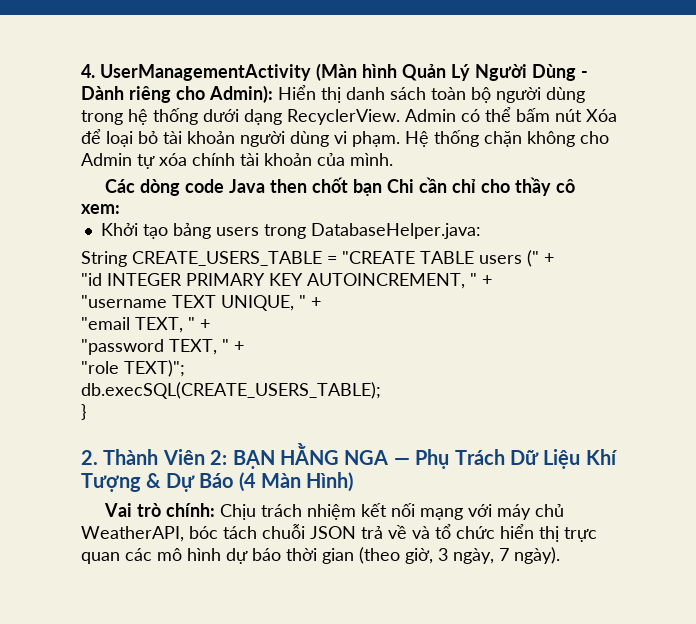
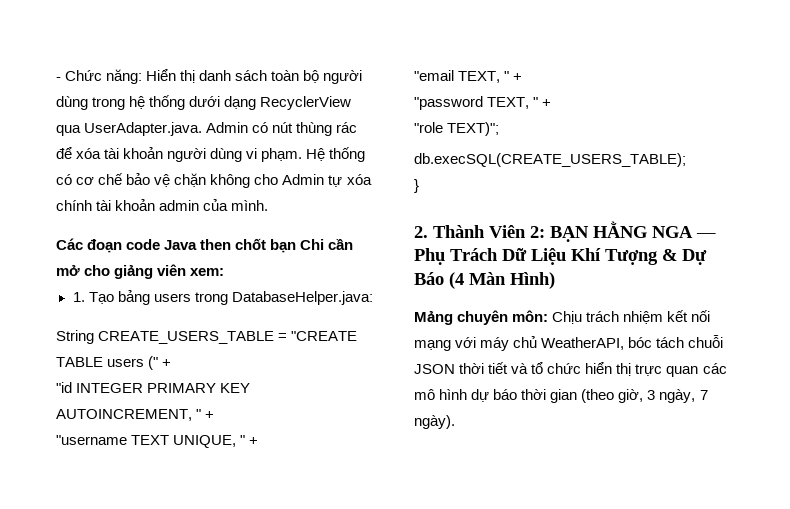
[81,63,588,81] [81,85,273,103] 4. UserManagementActivity (Màn hình Quản Lý Người Dùng - Dành riêng cho Admin): -> [56,69,143,84] - Chức năng:
[287,107,617,125] [81,129,158,147] RecyclerView. Admin có thể bấm nút Xóa để loại bỏ -> [260,96,352,110] [56,122,358,136] [56,147,102,159] RecyclerView qua UserAdapter.java. Admin có nút thùng rác để xóa
(479, 138) none -> [56,173,171,187] có cơ chế bảo vệ
(312, 159) none -> [159,200,200,211] admin
[140,179,181,196] dòng -> [87,239,123,253] đoạn
[452,177,576,196] chỉ cho thầy cô -> [56,264,187,279] mở cho giảng viên
[100,223,168,239] Khởi tạo -> [72,292,114,304] 1. Tạo
[104,503,216,517] Vai trò chính: -> [414,310,549,325] Mảng chuyên môn:
[361,525,407,539] trả về -> [459,362,509,374] thời tiết

